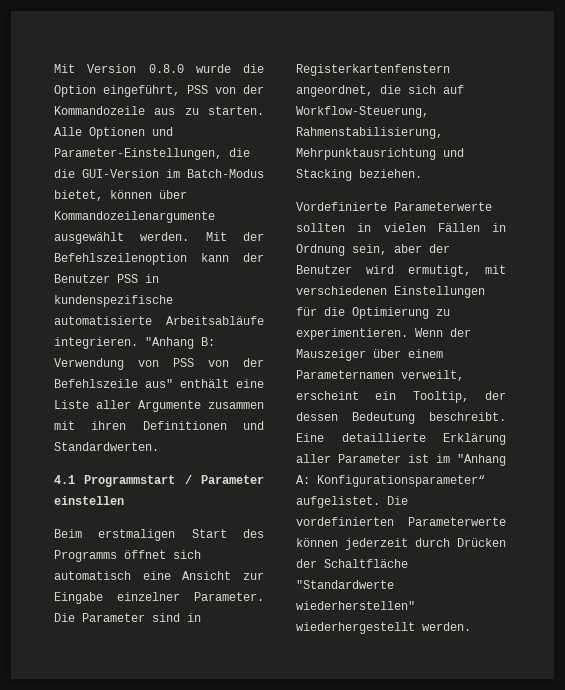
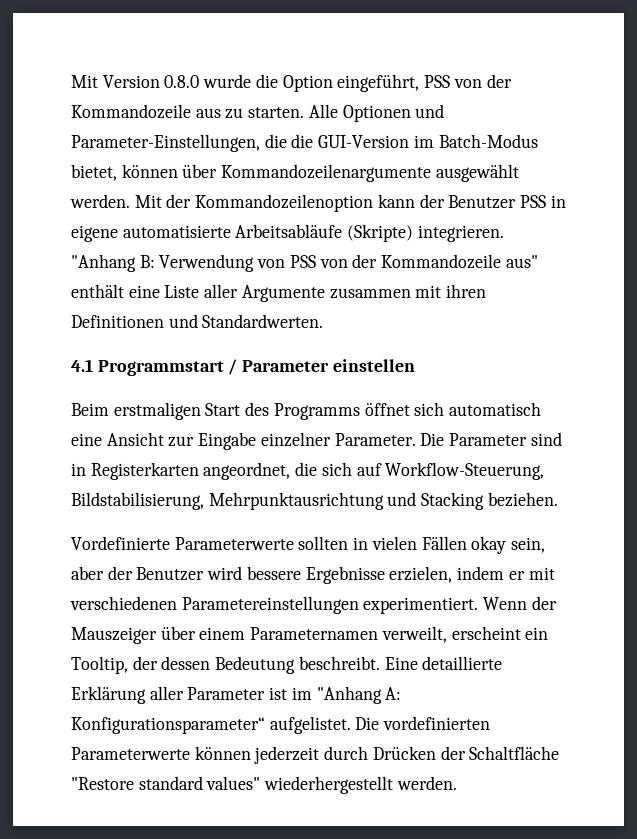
[54,253,187,265] Befehlszeilenoption -> [195,194,374,212] Kommandozeilenoption
[54,295,173,307] kundenspezifische -> [71,225,118,242] eigene
(264, 320) none -> [347,224,414,242] (Skripte)
[54,379,138,388] Befehlszeile -> [381,254,502,269] Kommandozeile
[296,64,450,76] Registerkartenfenstern -> [90,462,199,480] Registerkarten
[296,127,443,139] Rahmenstabilisierung, -> [71,492,204,510] Bildstabilisierung,
[492,223,506,232] [296,244,345,256] in Ordnung -> [471,536,507,554] okay
[408,265,506,277] [296,286,485,298] [296,307,450,319] [296,328,408,340] ermutigt, mit verschiedenen Einstellungen für die Optimierung zu experimentieren. -> [246,566,555,584] [70,596,479,614] bessere Ergebnisse erzielen, indem er mit verschiedenen Parametereinstellungen experimentiert.
[296,580,394,589] [296,601,415,610] "Standardwerte wiederherstellen" -> [71,776,261,790] "Restore standard values"

